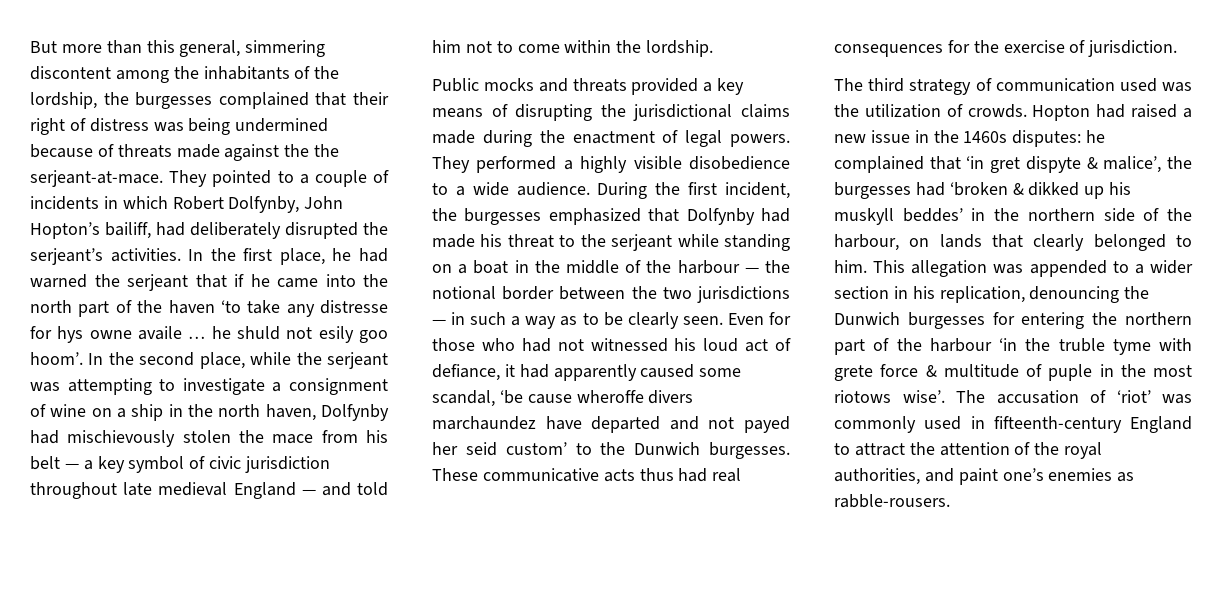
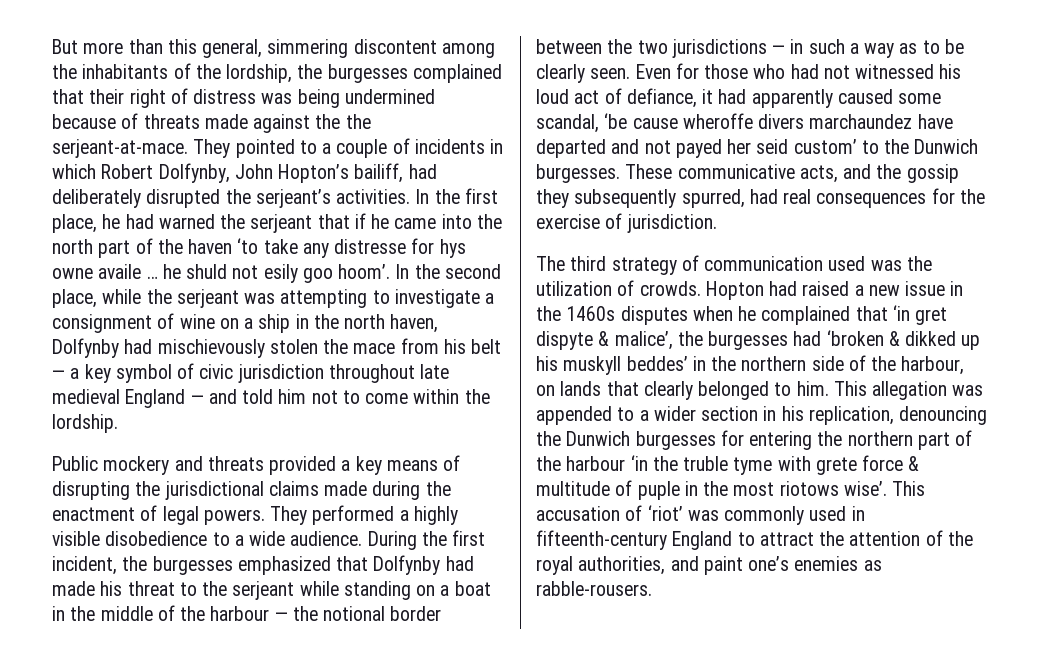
[483,78,534,91] mocks -> [103,456,170,475] mockery
[603,468,674,482] acts thus -> [799,164,959,183] [536,189,745,208] acts, and the gossip they subsequently spurred,
[1012,130,1082,147] disputes: -> [620,306,733,325] disputes when
[956,390,985,403] The -> [892,481,926,496] This

